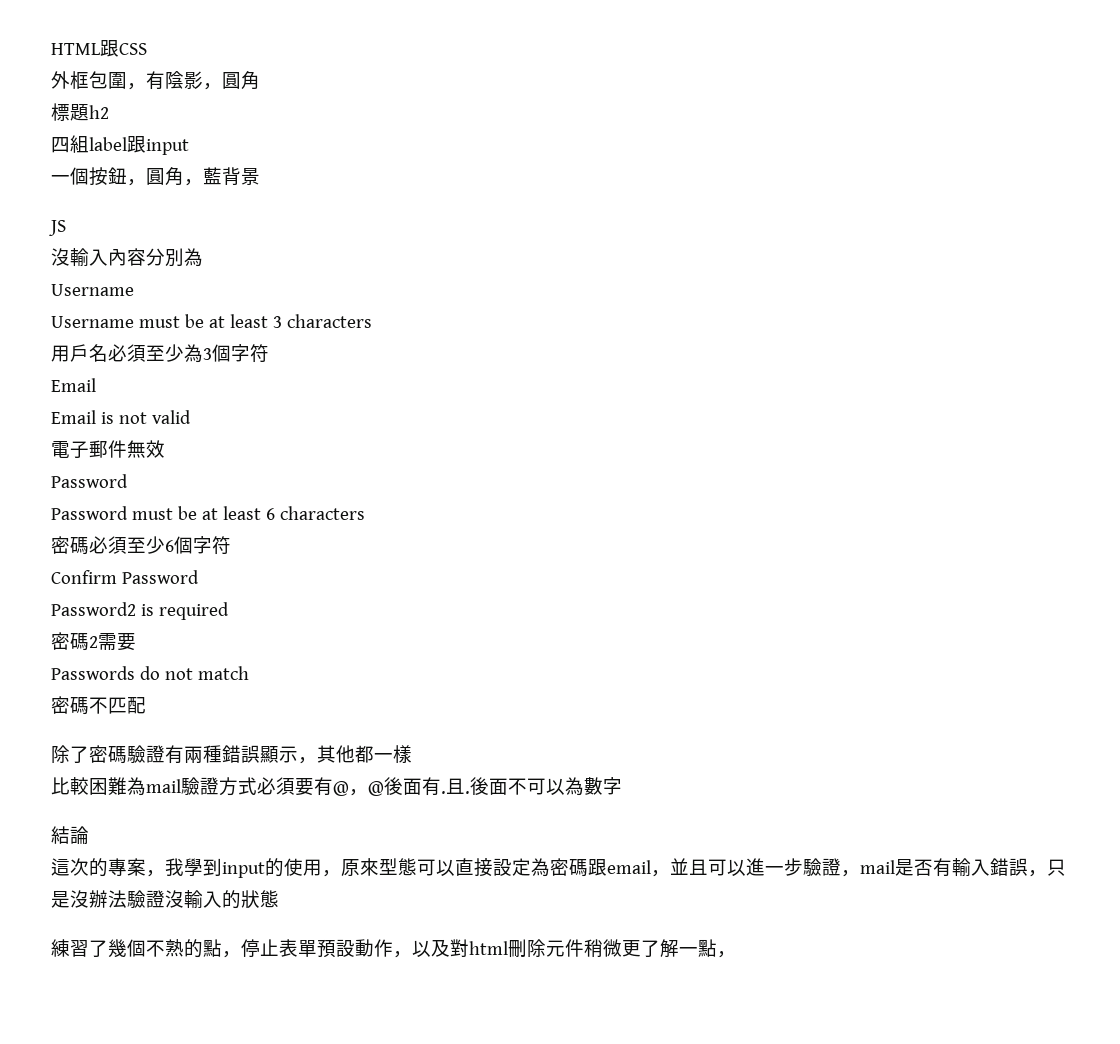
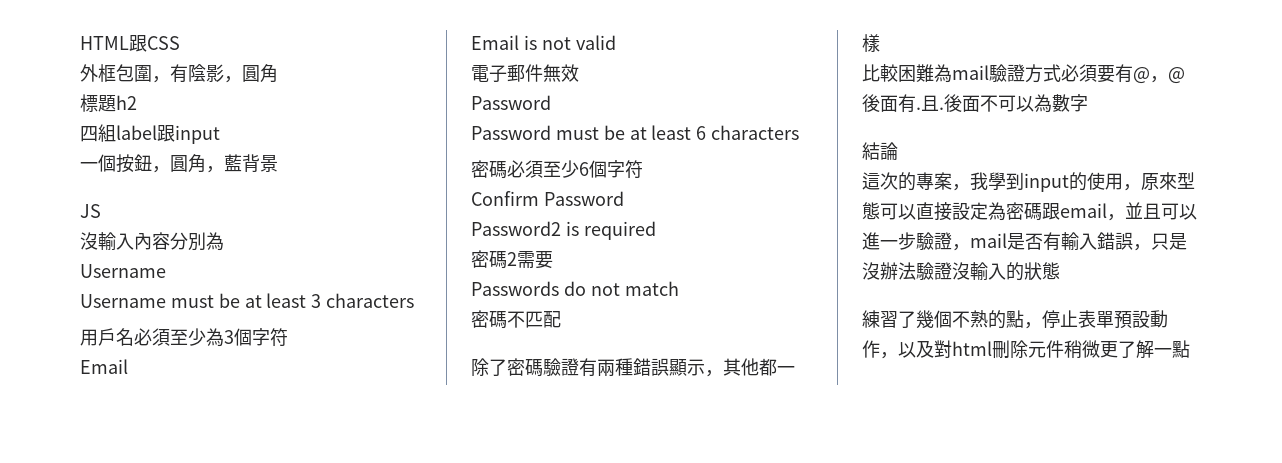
[717,951,736,958] ， -> (1190, 349) none

